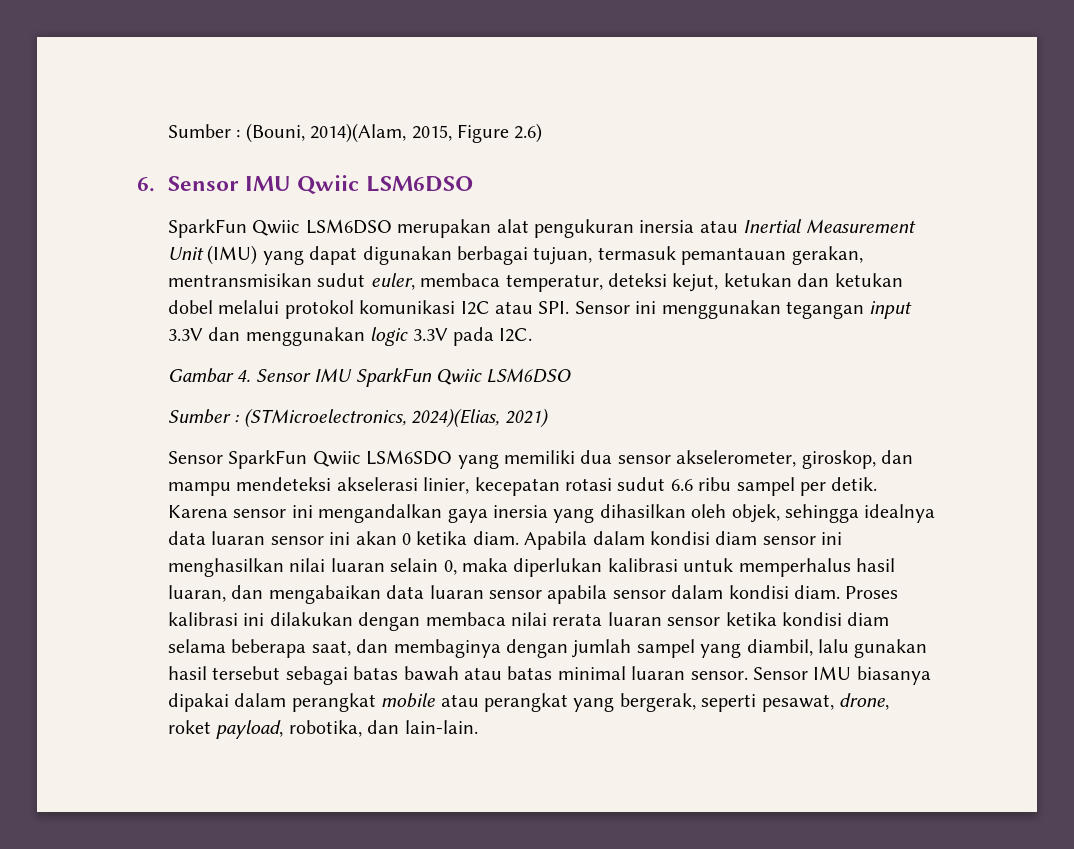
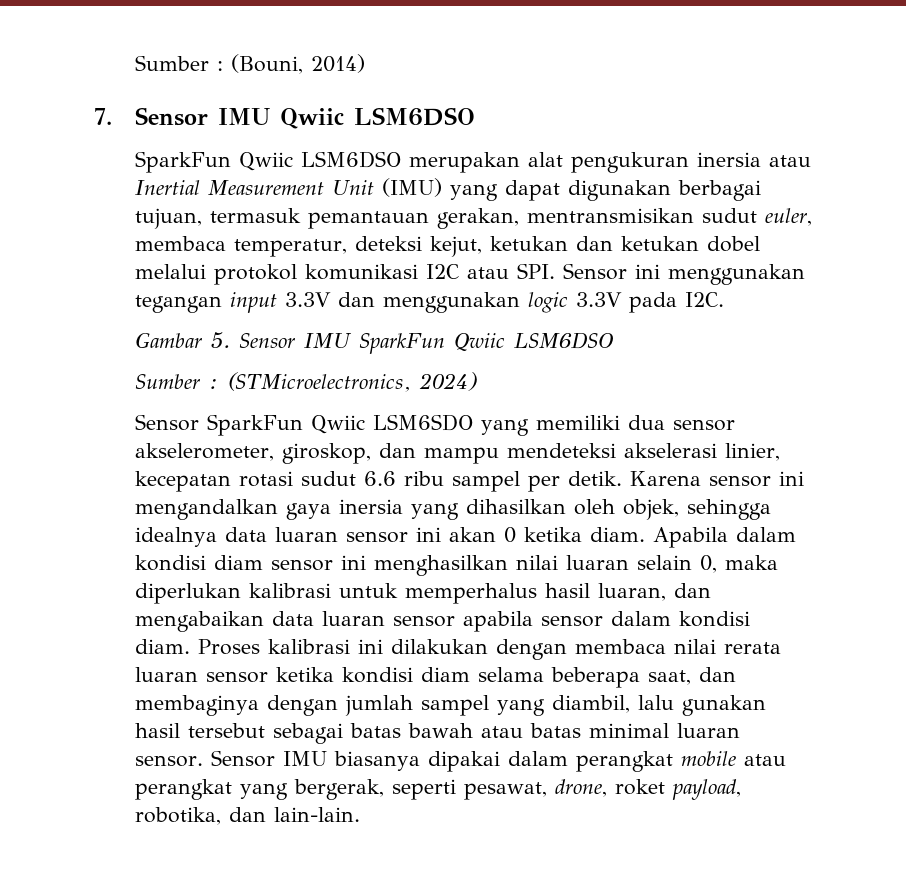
[310,123,543,143] [137,177,155,192] 2014)(Alam, 2015, Figure 2.6) // 6. -> [310,54,365,73] [94,108,112,125] 2014) // 7.
[237,369,251,382] 4. -> [210,332,230,349] 5.
[411,408,549,428] 2024)(Elias, 2021) -> [418,372,477,391] 2024)

